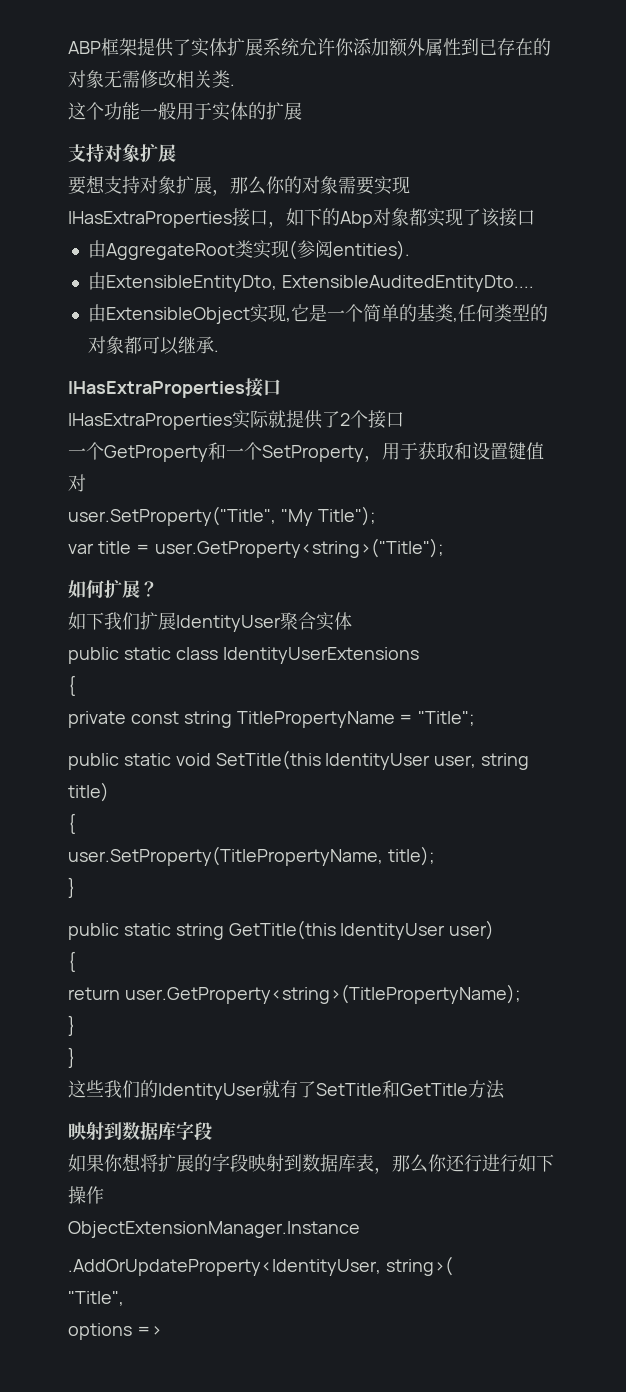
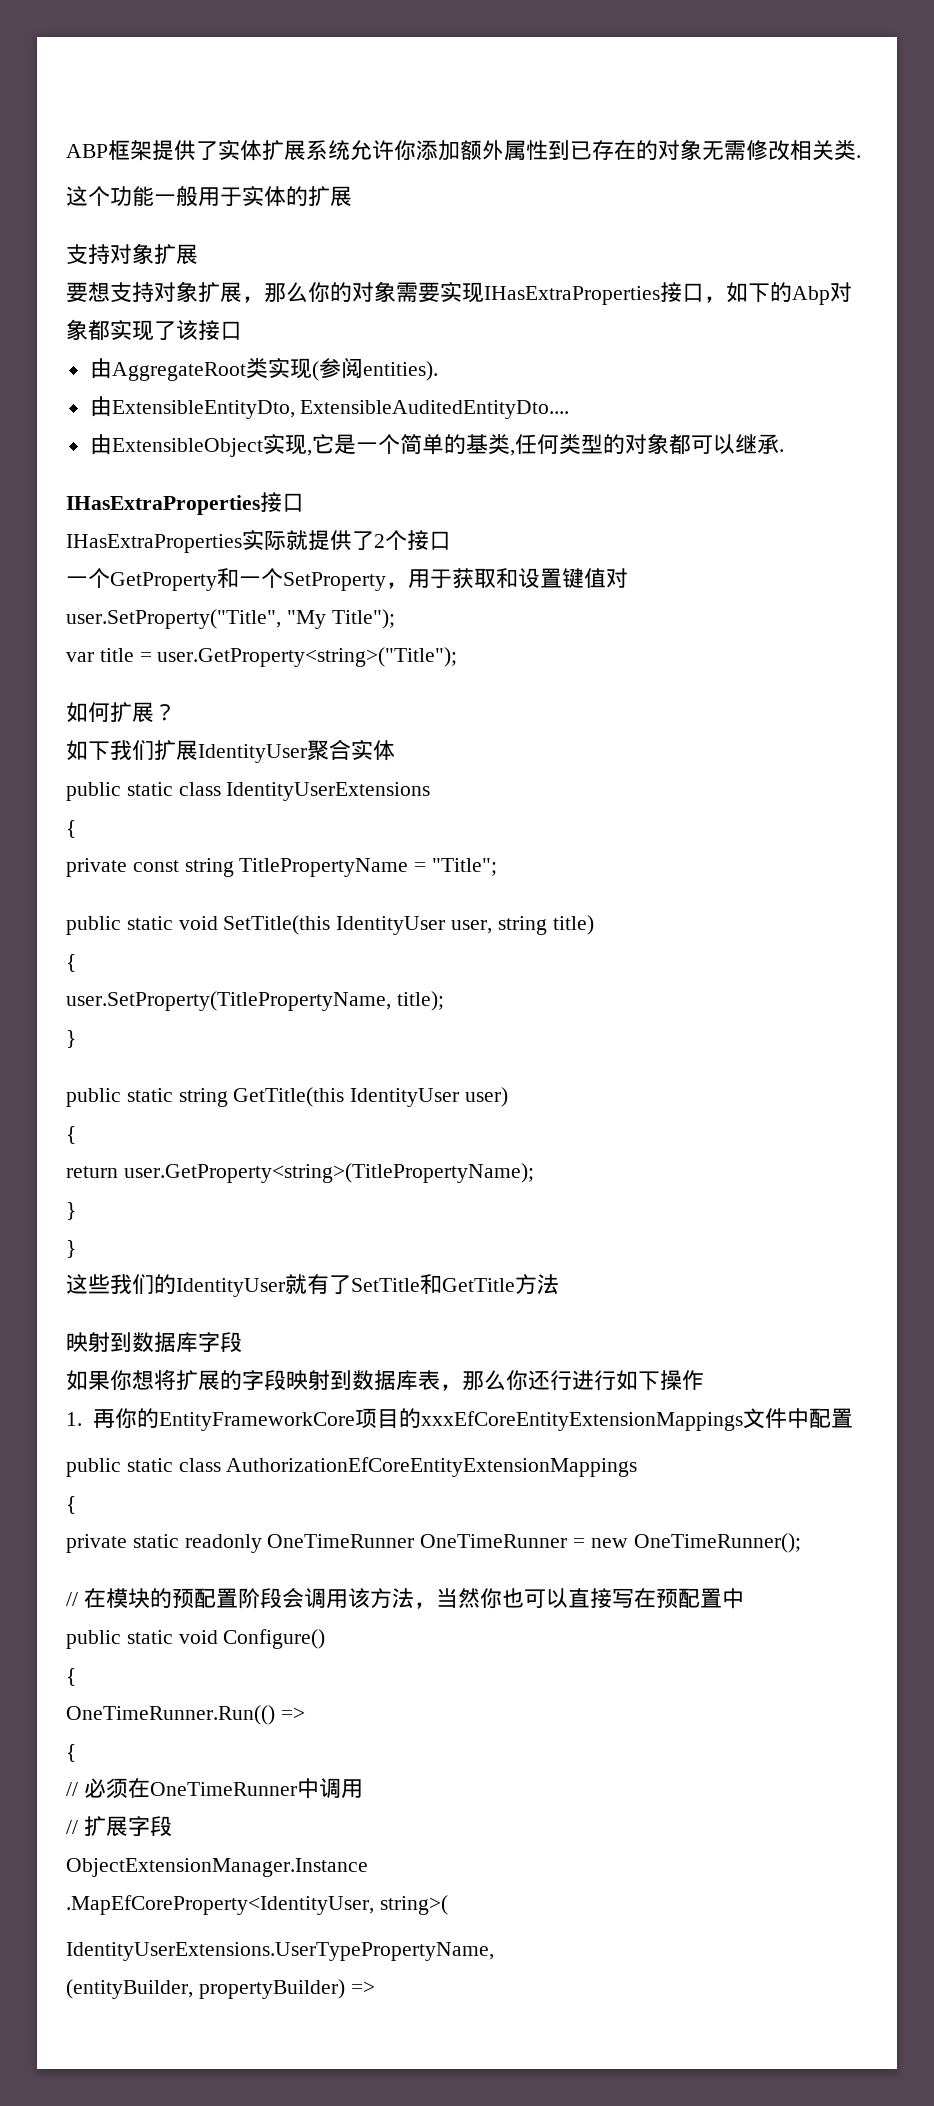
(104, 1195) none -> [66,1408,853,1431] [66,1457,638,1477] [66,1496,76,1514] [66,1533,801,1553] [66,1588,744,1609] [66,1629,326,1649] [66,1668,76,1686] [66,1705,305,1725] [66,1744,76,1762] [66,1778,363,1799] [66,1816,172,1837] // 1.再你的EntityFrameworkCore项目的xxxEfCoreEntityExtensionMappings文件中配置 // public static class AuthorizationEfCoreEntityExtensionMappings // { // private static readonly OneTimeRunner OneTimeRunner = new OneTimeRunner(); // // 在模块的预配置阶段会调用该方法，当然你也可以直接写在预配置中 // public static void Configure() // { // OneTimeRunner.Run(() => // { // // 必须在OneTimeRunner中调用 // // 扩展字段
[68,1259,381,1276] .AddOrUpdateProperty<IdentityUser, -> [66,1895,374,1915] .MapEfCoreProperty<IdentityUser,
[68,1291,124,1306] [68,1323,132,1340] "Title", // options -> [66,1942,494,1961] [66,1979,345,1999] IdentityUserExtensions.UserTypePropertyName, // (entityBuilder, propertyBuilder)

